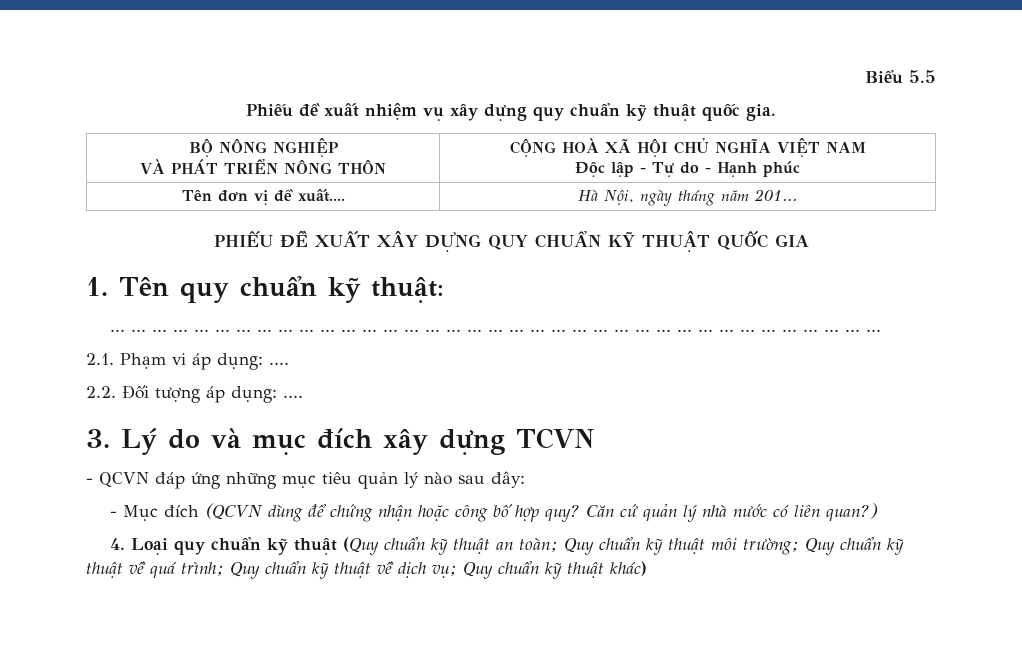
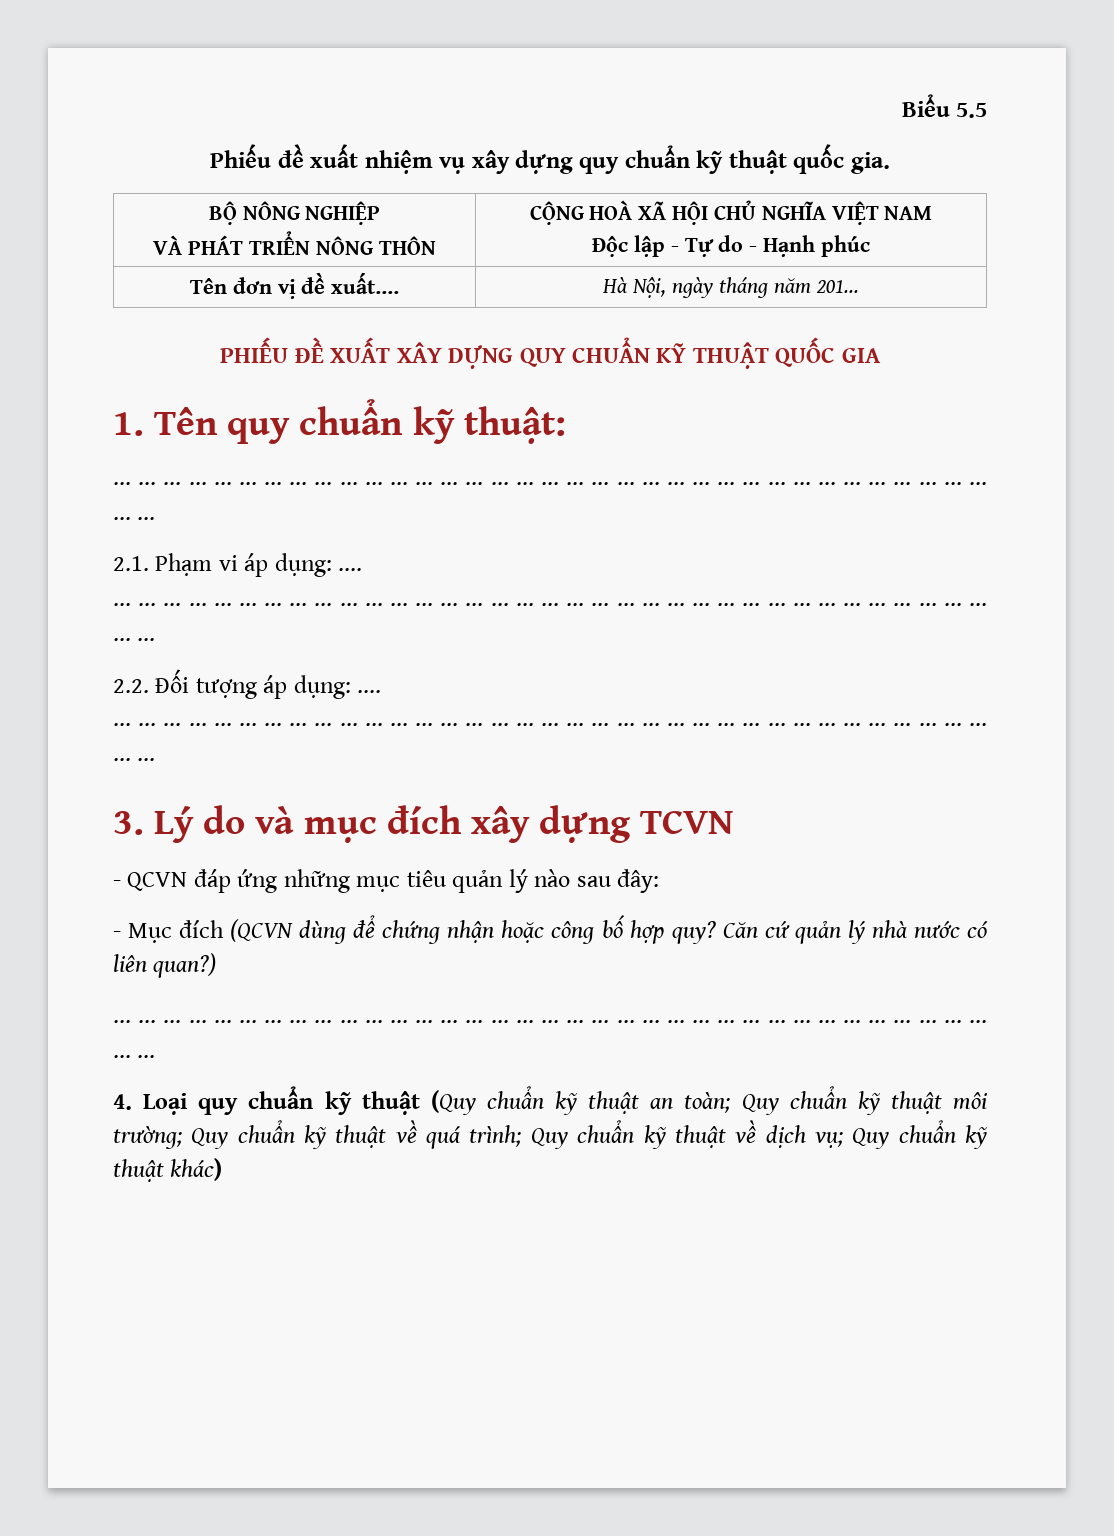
(289, 363) none -> [113,603,987,606] [113,638,156,641] // ... ... ... ... ... ... ... ... ... ... ... ... ... ... ... ... ... ... ... ... ... ... ... ... ... ... ... ... ... ... ... ... ... ... ... ... ...
(303, 396) none -> [113,723,987,726] [113,758,156,761] // ... ... ... ... ... ... ... ... ... ... ... ... ... ... ... ... ... ... ... ... ... ... ... ... ... ... ... ... ... ... ... ... ... ... ... ... ...
(878, 512) none -> [113,1020,987,1023] [113,1055,156,1058] // ... ... ... ... ... ... ... ... ... ... ... ... ... ... ... ... ... ... ... ... ... ... ... ... ... ... ... ... ... ... ... ... ... ... ... ... ...

